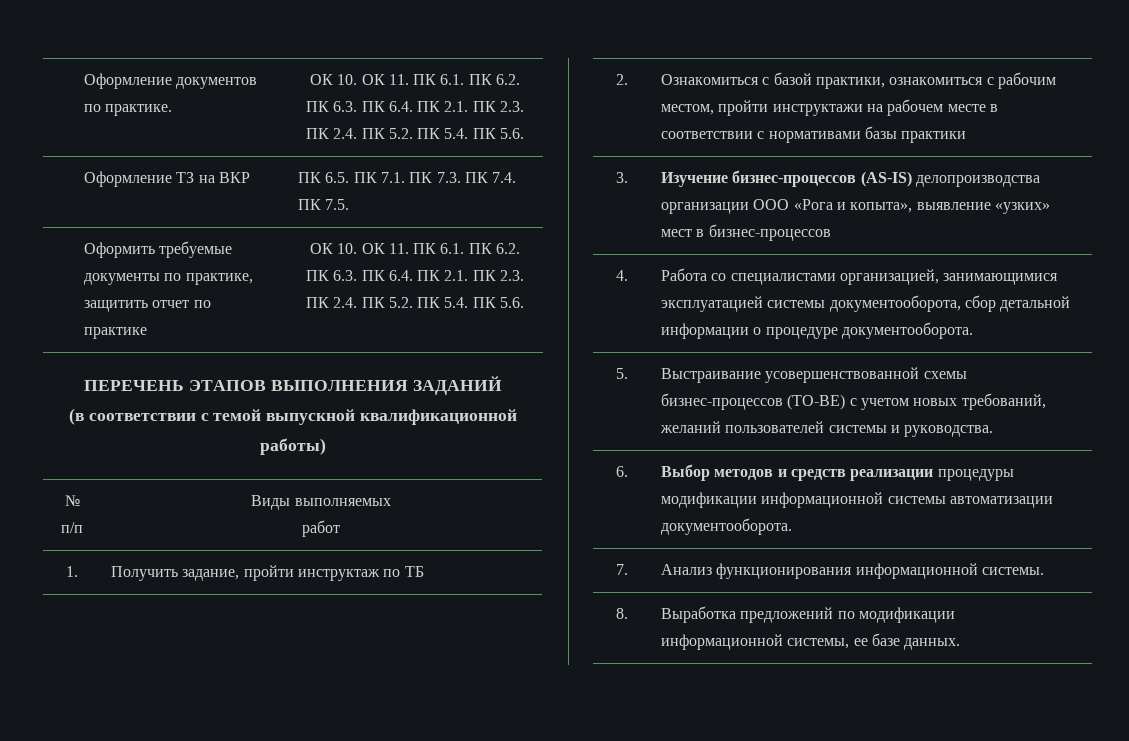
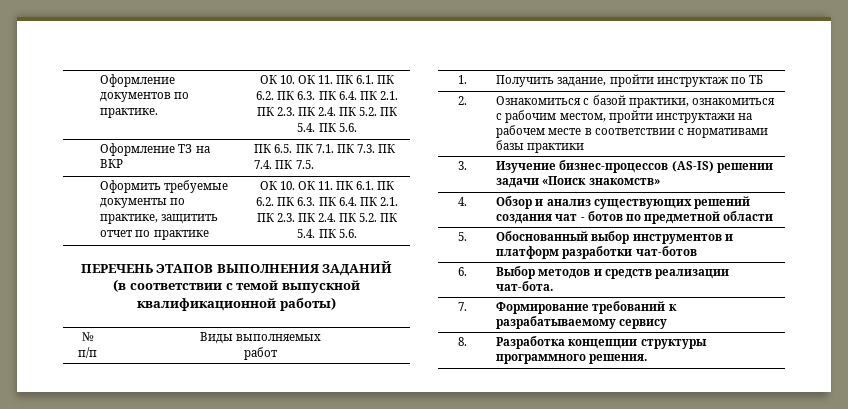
[915,175,1040,187] [660,199,1050,214] [660,224,831,241] [616,270,628,281] [660,268,1059,285] [660,295,1071,312] [660,322,973,339] [616,368,628,379] [660,367,967,383] [660,393,1046,410] [659,421,994,437] делопроизводства организации ООО «Рога и копыта», выявление «узких» мест в бизнес-процессов // 4. | Работа со специалистами организацией, занимающимися эксплуатацией системы документооборота, сбор детальной информации о процедуре документооборота. // 5. | Выстраивание усовершенствованной схемы бизнес-процессов (TO-BE) с учетом новых требований, желаний пользователей системы и руководства. -> [716,163,773,173] [496,176,660,188] [458,197,467,206] [496,196,750,209] [496,211,773,224] [458,232,467,241] [496,231,733,244] [496,246,697,259] решении задачи «Поиск знакомств» // 4. | Обзор и анализ существующих решений создания чат - ботов по предметной области // 5. | Обоснованный выбор инструментов и платформ разработки чат-ботов
[937,469,1014,481] [660,492,1053,508] [660,518,792,535] [616,564,628,575] [660,563,1044,579] [616,608,628,619] [660,606,955,623] [660,633,961,650] процедуры модификации информационной системы автоматизации документооборота. // 7. | Анализ функционирования информационной системы. // 8. | Выработка предложений по модификации информационной системы, ее базе данных. -> [496,281,554,291] [458,302,467,311] [496,301,677,314] [496,316,668,329] [458,337,467,346] [496,336,707,349] [496,354,648,364] чат-бота. // 7. | Формирование требований к разрабатываемому сервису // 8. | Разработка концепции структуры программного решения.

